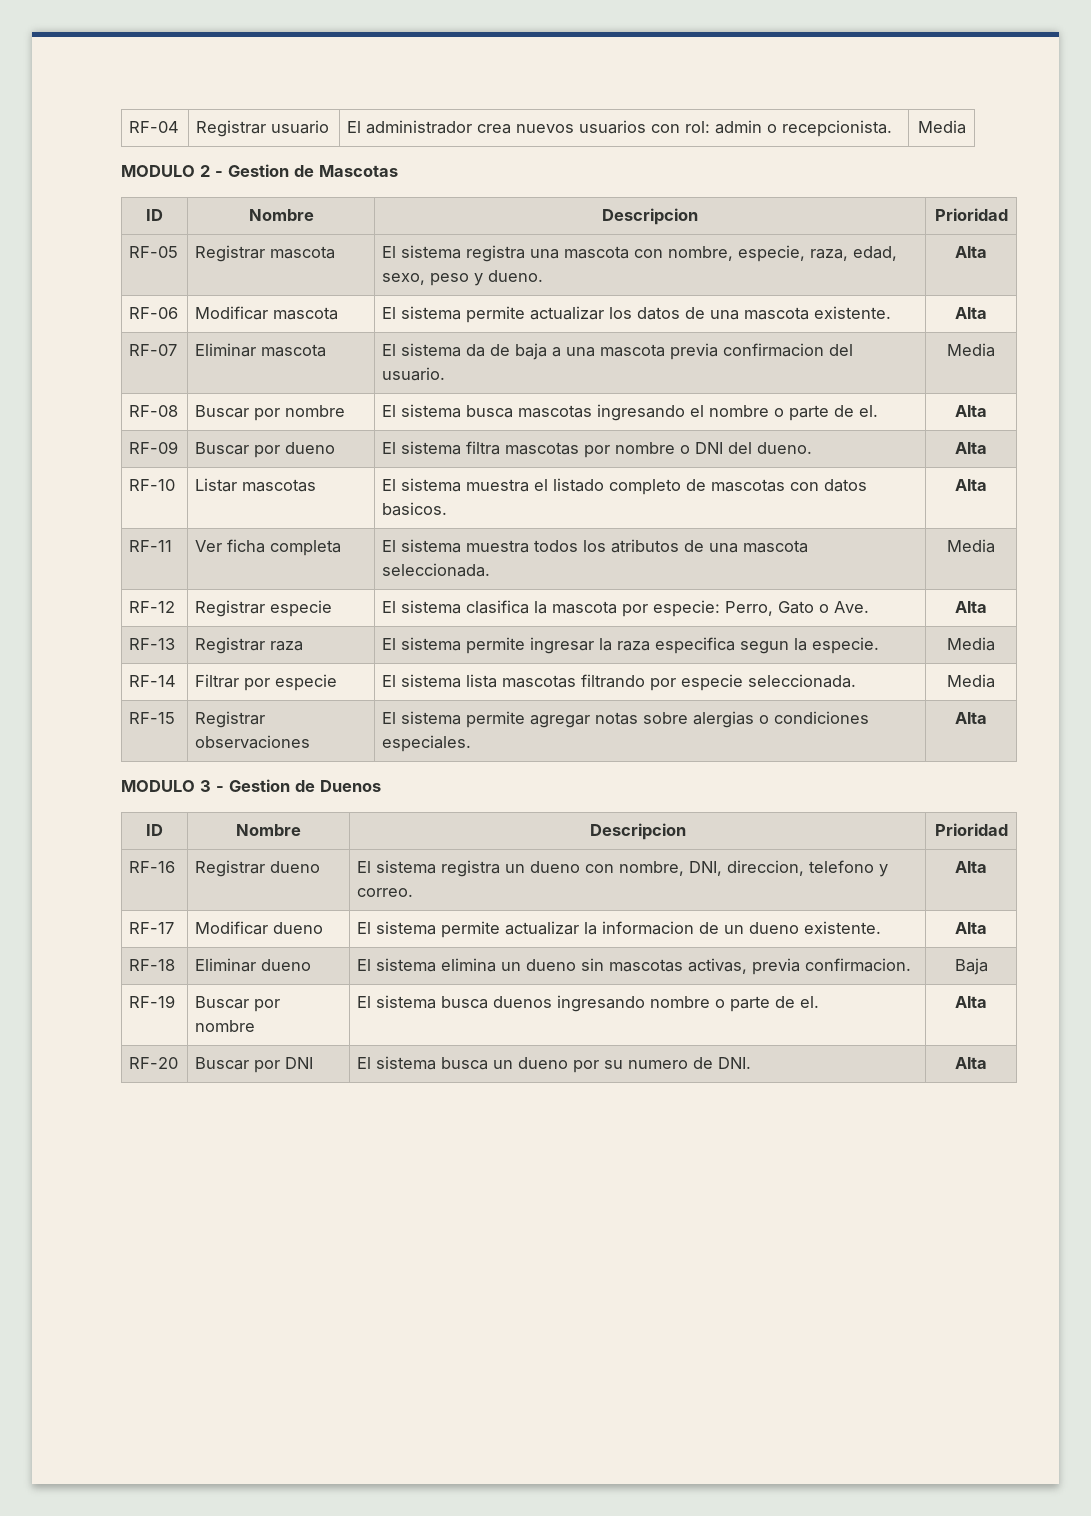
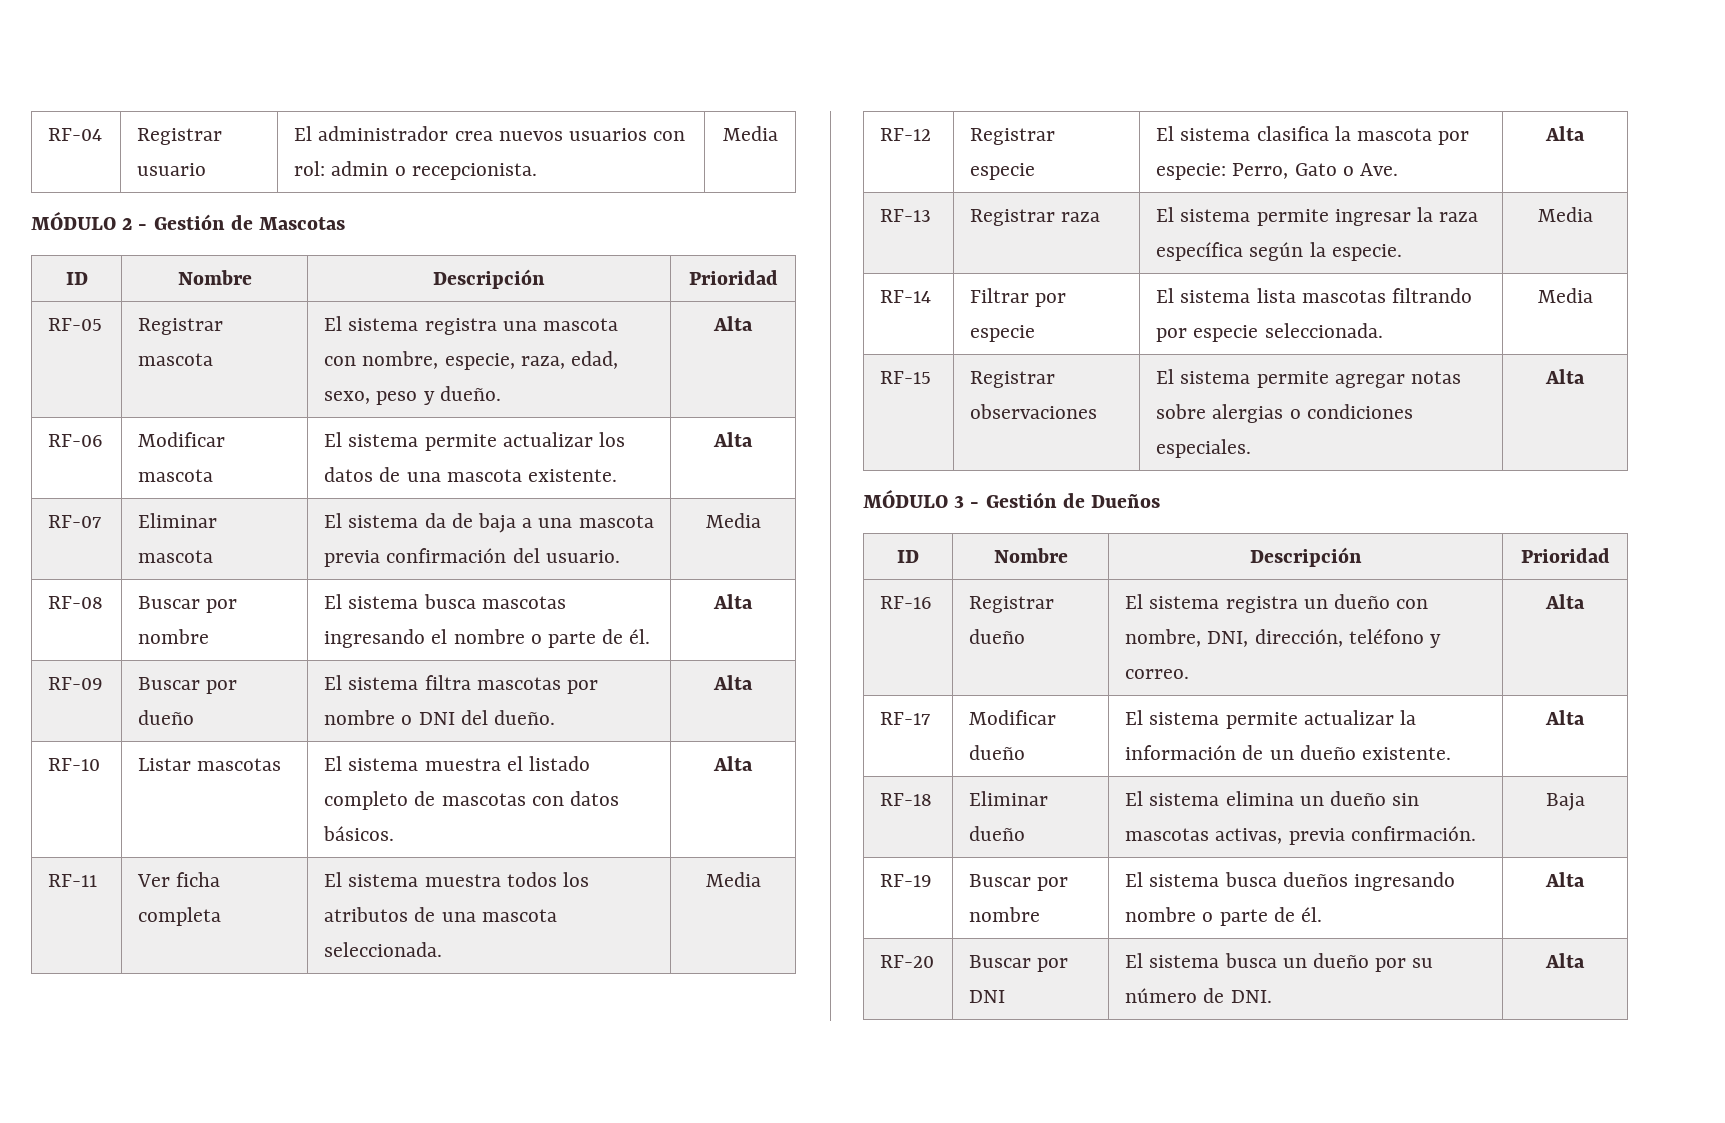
[121,165,195,177] MODULO -> [31,212,116,230] MÓDULO
[228,164,289,177] Gestion -> [153,214,225,230] Gestión
[602,208,698,225] Descripcion -> [433,269,545,289] Descripción
[488,270,544,282] dueno. -> [439,386,501,401] dueño.
[723,343,825,357] confirmacion -> [386,548,507,563] confirmación
[859,405,879,417] el. -> [629,629,651,644] él.
[285,442,336,454] dueno -> [138,710,195,725] dueño
[757,442,813,454] dueno. -> [494,710,556,725] dueño.
[382,502,448,516] basicos. -> [323,826,395,841] básicos.
[655,637,790,654] especifica segun -> [1156,242,1304,261] específica según
[121,780,195,792] MODULO -> [863,490,948,508] MÓDULO
[229,779,381,792] [146,824,163,836] [236,824,301,836] [589,823,686,840] Gestion de Duenos // ID | Nombre | Descripcion -> [985,492,1161,508] [897,550,919,563] [993,548,1068,563] [1249,547,1362,567] Gestión de Dueños // ID | Nombre | Descripción
[270,861,321,873] dueno -> [969,629,1026,644] dueño
[530,861,581,873] dueno -> [1334,594,1391,609] dueño
[727,860,875,876] direccion, telefono -> [1254,629,1424,647] dirección, teléfono
[273,922,324,934] dueno -> [969,745,1026,760] dueño
[602,921,695,935] informacion -> [1125,745,1237,760] información
[749,922,800,934] dueno -> [1299,745,1356,760] dueño
[261,959,312,971] dueno -> [969,826,1026,841] dueño
[526,959,577,971] dueno -> [1330,791,1387,806] dueño
[805,958,912,972] confirmacion. -> [1350,826,1476,841] confirmación.
[493,996,553,1008] duenos -> [1282,872,1348,887] dueños
[800,996,820,1008] el. -> [1301,907,1323,922] él.
[518,1057,569,1069] dueno -> [1313,953,1370,968] dueño
[628,1060,689,1069] numero -> [1125,988,1198,1003] número

